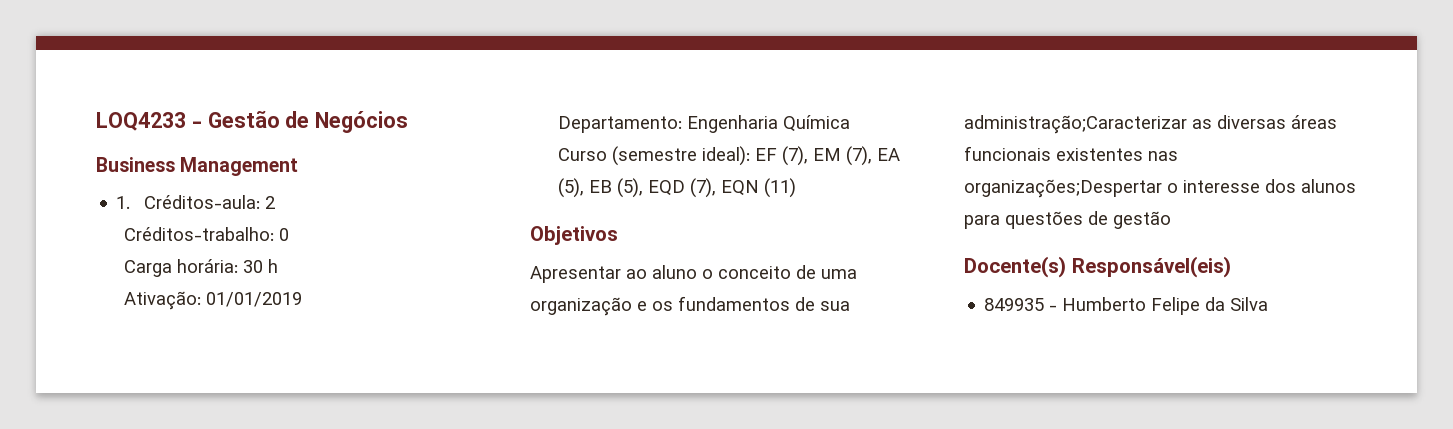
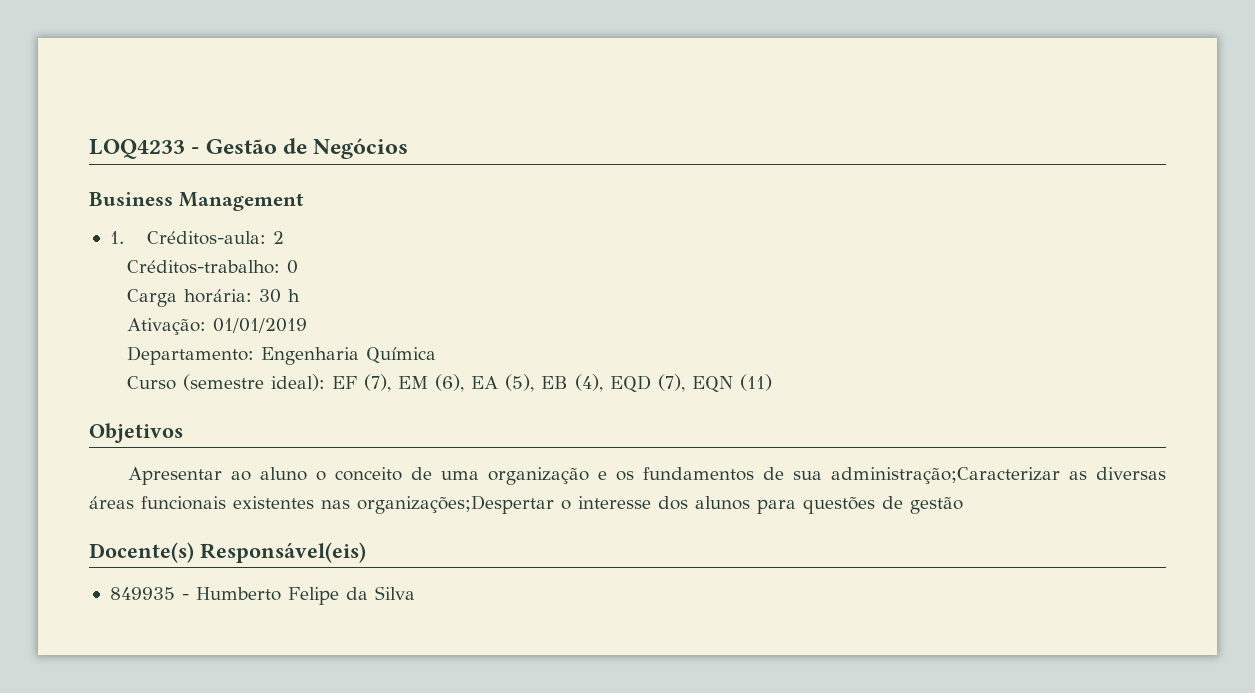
[846,146,873,166] (7), -> [434,374,464,392] (6),
[617,178,644,198] (5), -> [574,374,603,392] (4),

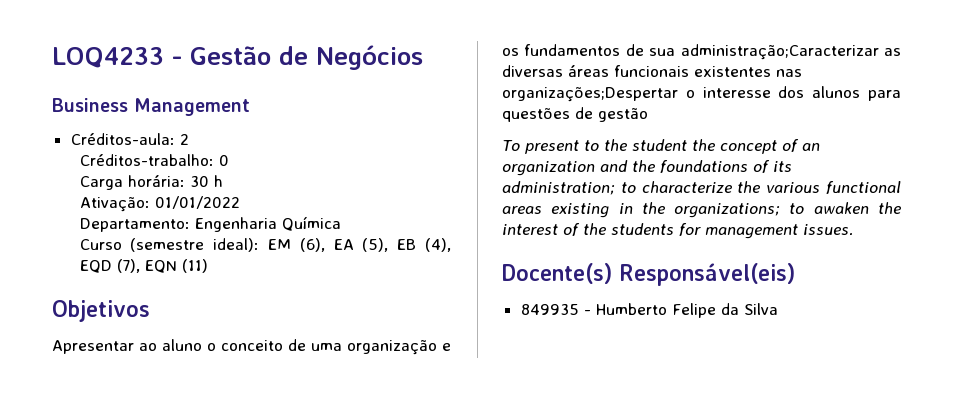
[109,231,124,244] 1. -> (250, 107) none
[212,318,307,333] 01/01/2019 -> [154,196,240,209] 01/01/2022
[331,374,391,392] EF (7), -> (260, 245) none
(963, 505) none -> [502,139,820,154] [502,160,792,176] [502,181,901,195] [502,202,901,218] [502,223,853,239] // To present to the student the concept of an organization and the foundations of its administration; to characterize the various functional areas existing in the organizations; to awaken the interest of the students for management issues.

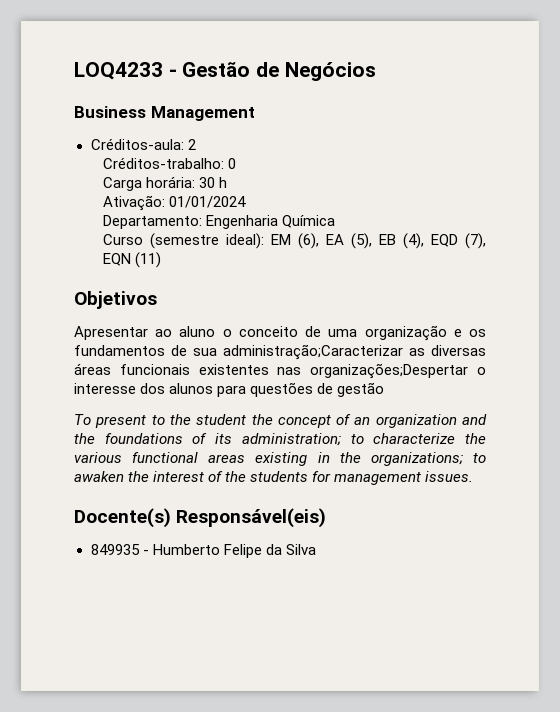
[154,196,240,209] 01/01/2022 -> [169,196,247,208] 01/01/2024

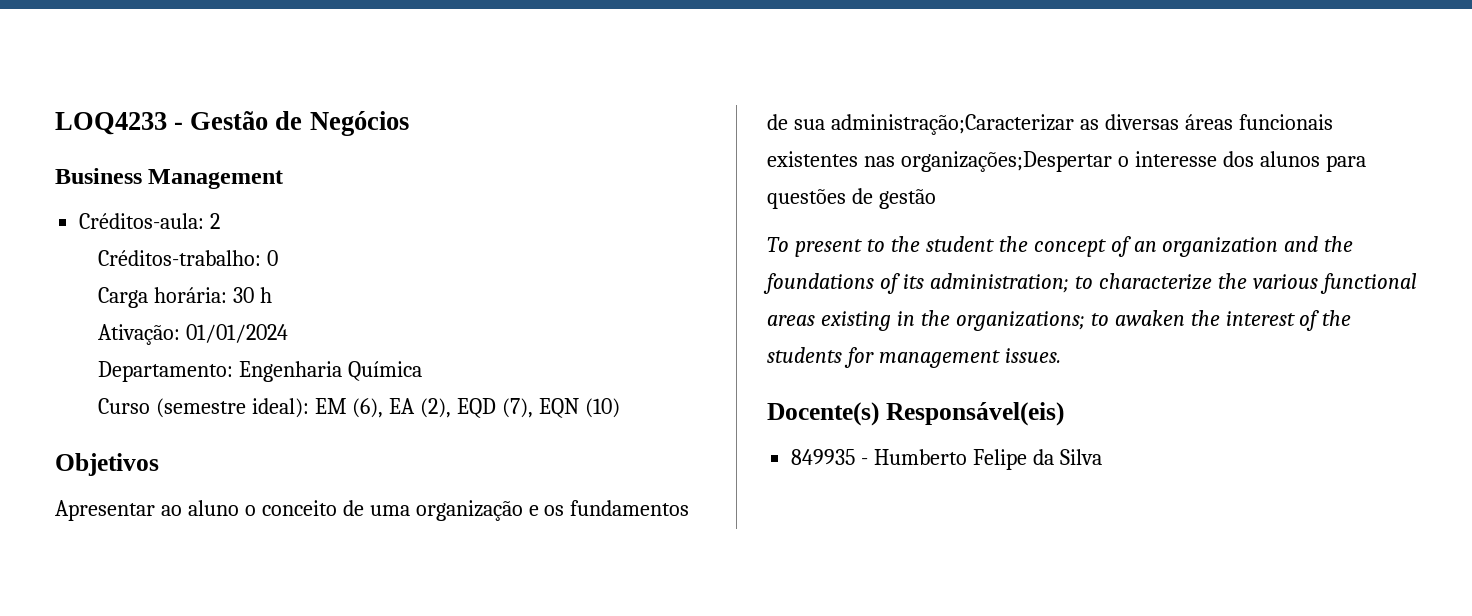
[351,233,425,249] (5), EB (4), -> [420,398,452,418] (2),
[135,252,162,268] (11) -> [585,398,621,418] (10)

